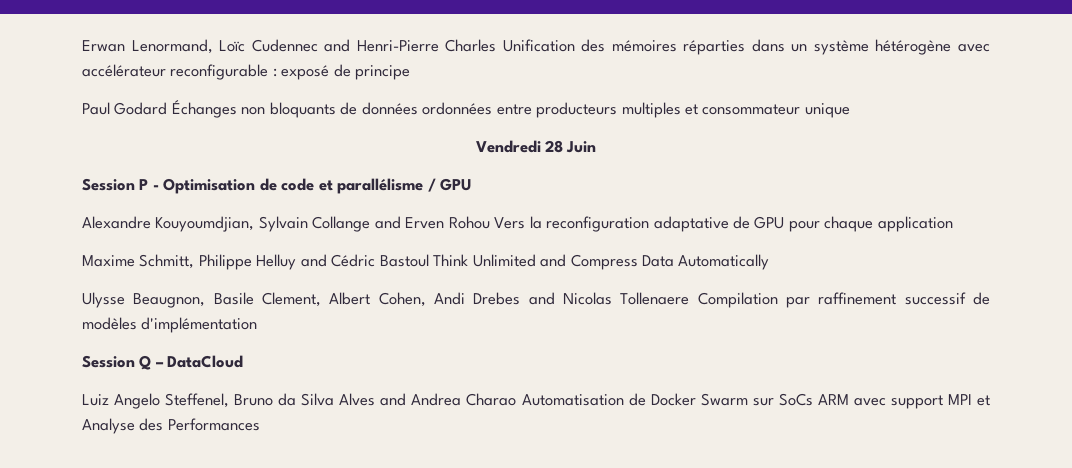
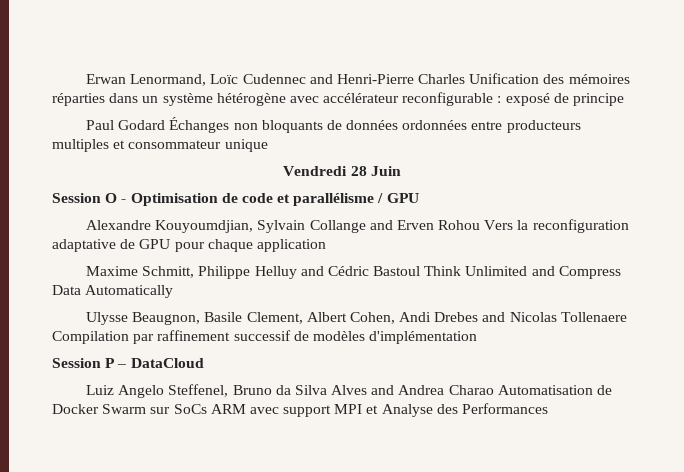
[139,179,149,190] P -> [105,193,118,203] O
[139,355,152,370] Q -> [105,358,116,368] P

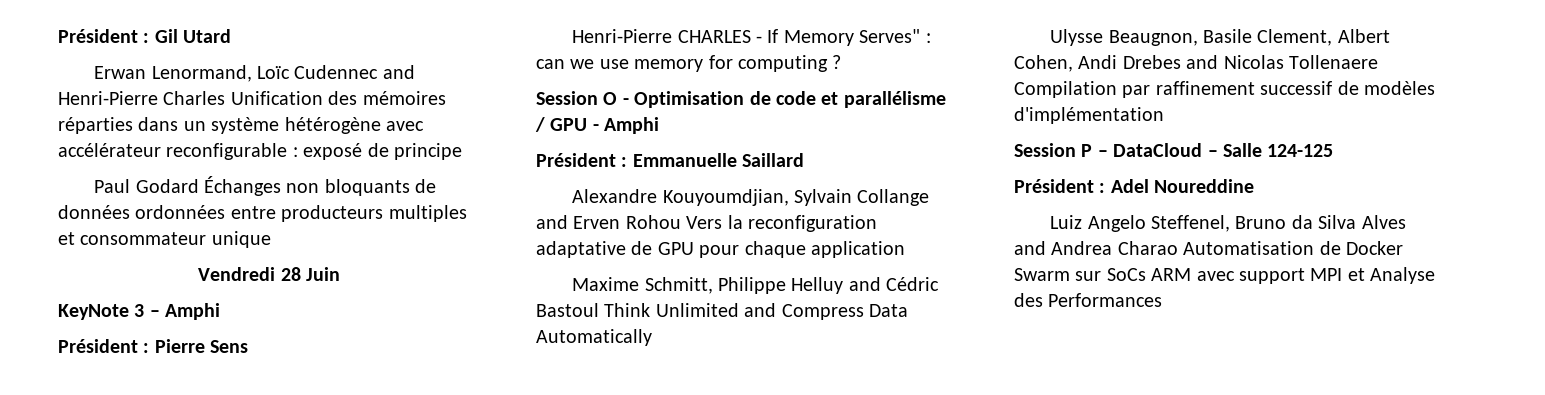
(85, 79) none -> [58,29,232,43] Président : Gil Utard //
(401, 171) none -> [58,303,221,320] [58,339,249,353] [572,29,931,46] [536,55,842,72] // KeyNote 3 – Amphi // Président : Pierre Sens // Henri-Pierre CHARLES - If Memory Serves" : can we use memory for computing ?
(419, 198) none -> [592,117,660,134] [536,153,805,167] - Amphi // Président : Emmanuelle Saillard
(204, 363) none -> [1207,143,1334,157] [1014,179,1255,193] – Salle 124-125 // Président : Adel Noureddine

